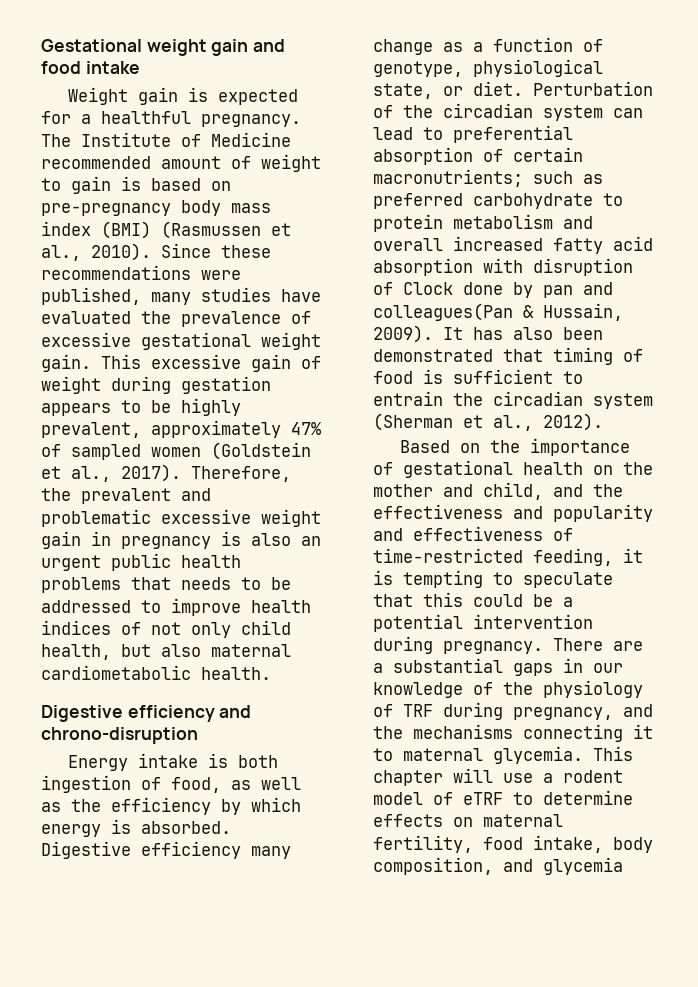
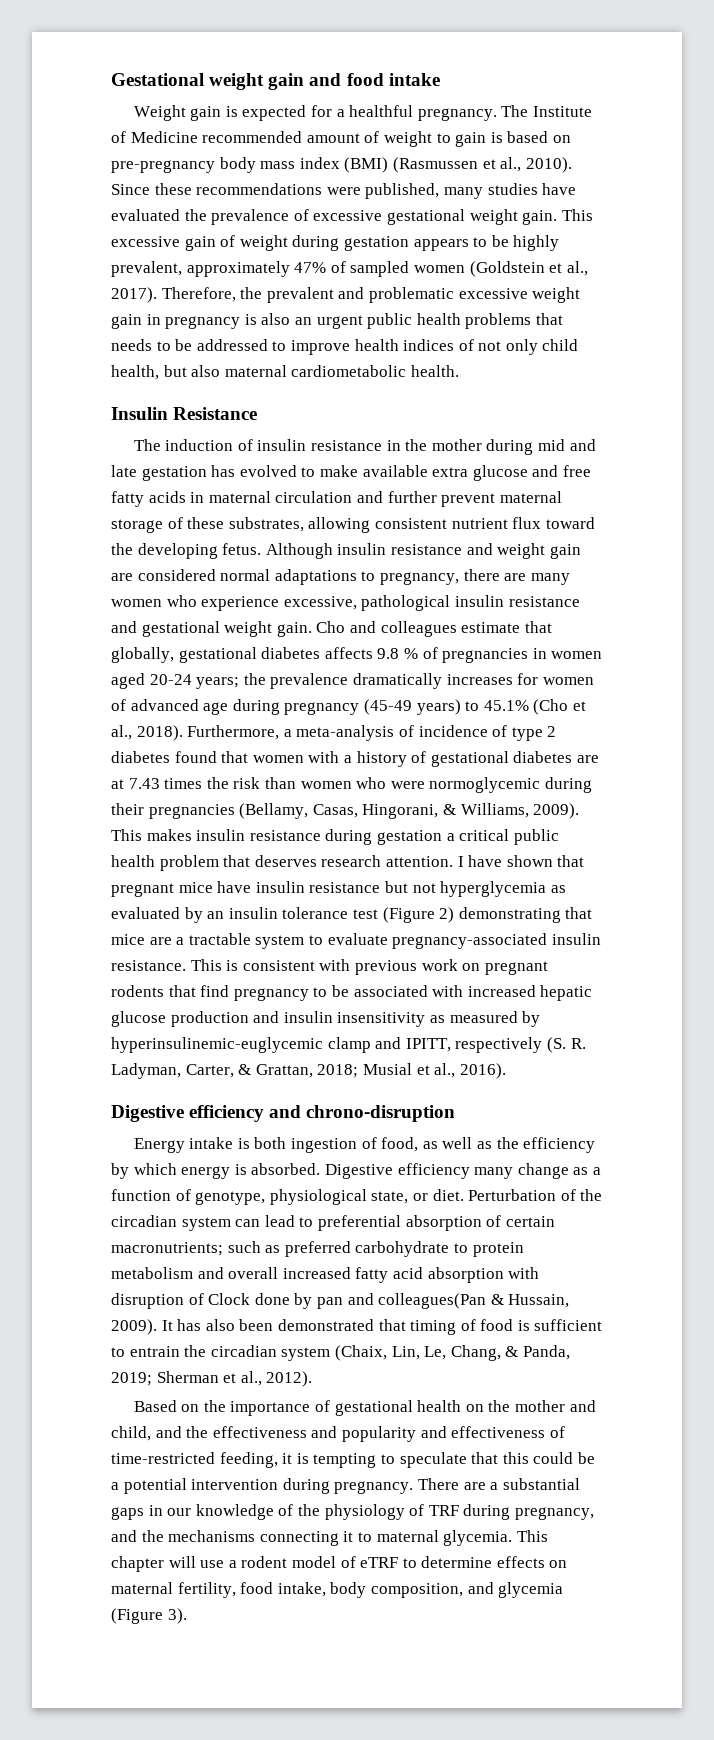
(271, 673) none -> [111,407,258,420] [133,439,596,455] [111,465,591,481] [111,491,562,507] [111,517,595,533] [111,543,581,559] [111,569,570,585] [111,595,580,611] [111,621,552,637] [111,647,603,663] [111,673,594,689] [111,699,586,715] [111,725,557,741] [111,751,599,767] [111,777,592,793] [111,803,580,819] [111,829,559,845] [111,855,585,871] [111,881,566,897] [111,907,593,923] [111,933,601,949] [111,959,548,975] [111,985,593,1001] [111,1011,541,1027] [111,1037,586,1053] [111,1063,506,1079] // Insulin Resistance // The induction of insulin resistance in the mother during mid and late gestation has evolved to make available extra glucose and free fatty acids in maternal circulation and further prevent maternal storage of these substrates, allowing consistent nutrient flux toward the developing fetus. Although insulin resistance and weight gain are considered normal adaptations to pregnancy, there are many women who experience excessive, pathological insulin resistance and gestational weight gain. Cho and colleagues estimate that globally, gestational diabetes affects 9.8 % of pregnancies in women aged 20-24 years; the prevalence dramatically increases for women of advanced age during pregnancy (45-49 years) to 45.1% (Cho et al., 2018). Furthermore, a meta-analysis of incidence of type 2 diabetes found that women with a history of gestational diabetes are at 7.43 times the risk than women who were normoglycemic during their pregnancies (Bellamy, Casas, Hingorani, & Williams, 2009). This makes insulin resistance during gestation a critical public health problem that deserves research attention. I have shown that pregnant mice have insulin resistance but not hyperglycemia as evaluated by an insulin tolerance test (Figure 2) demonstrating that mice are a tractable system to evaluate pregnancy-associated insulin resistance. This is consistent with previous work on pregnant rodents that find pregnancy to be associated with increased hepatic glucose production and insulin insensitivity as measured by hyperinsulinemic-euglycemic clamp and IPITT, respectively (S. R. Ladyman, Carter, & Grattan, 2018; Musial et al., 2016).
[373,413,453,431] (Sherman -> [334,1345,570,1361] [111,1371,219,1386] (Chaix, Lin, Le, Chang, & Panda, 2019; Sherman
(623, 866) none -> [111,1608,187,1624] (Figure 3).

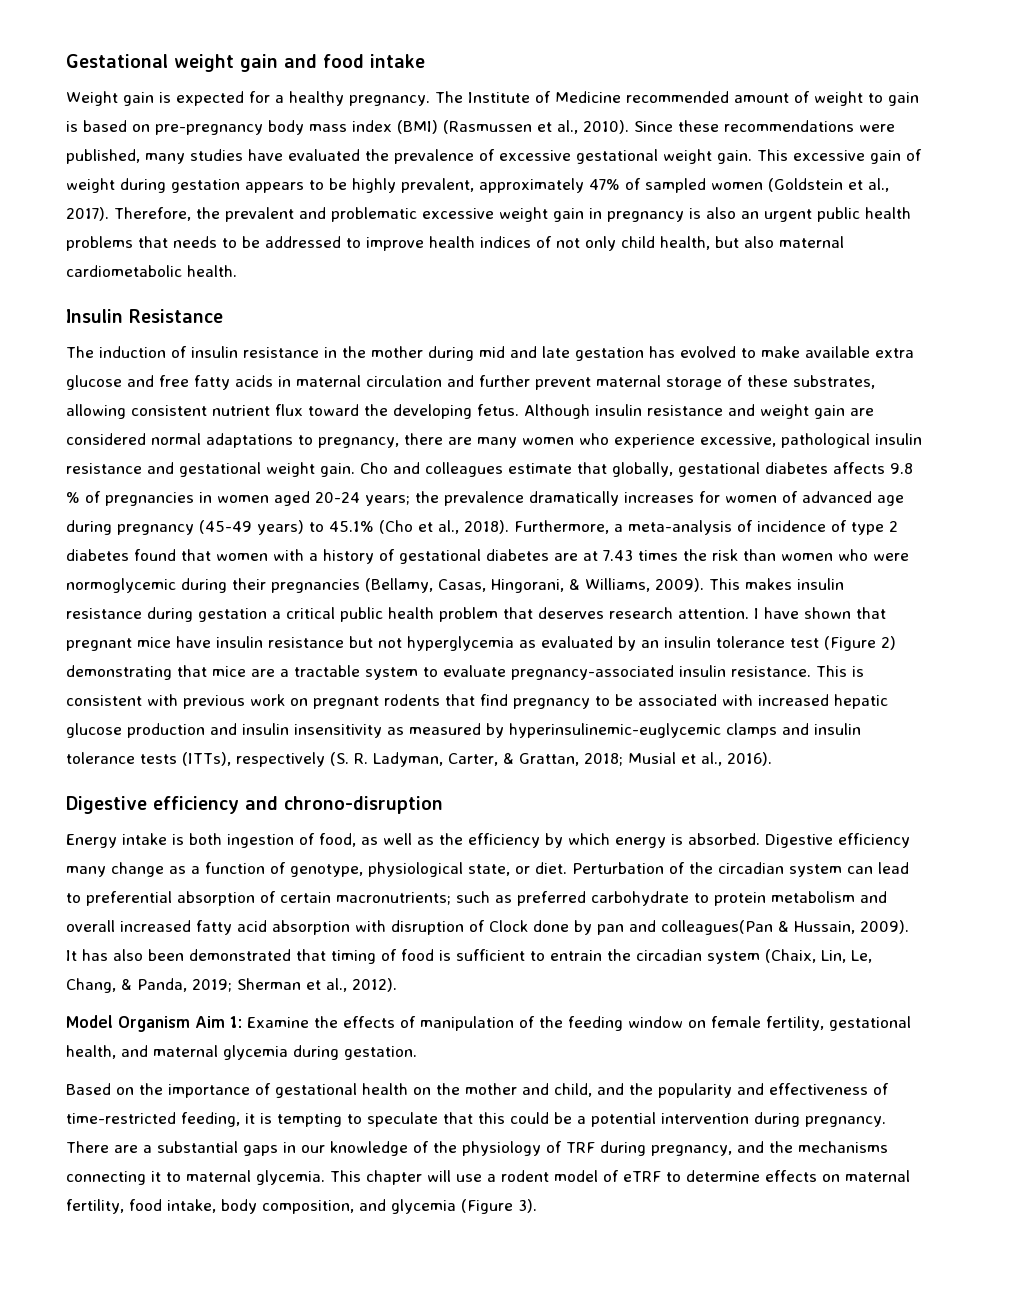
[349,105,414,117] healthful -> [289,91,344,106] healthy
[327,1037,451,1053] clamp and IPITT, -> [726,723,861,738] [66,752,231,766] clamps and insulin tolerance tests (ITTs),
(313, 1379) none -> [66,1015,911,1032] [66,1045,417,1060] // Model Organism Aim 1: Examine the effects of manipulation of the feeding window on female fertility, gestational health, and maternal glycemia during gestation.
[212,1426,338,1438] effectiveness and -> (653, 1089) none

